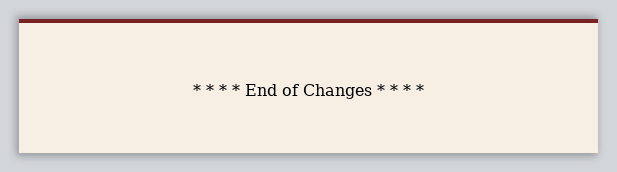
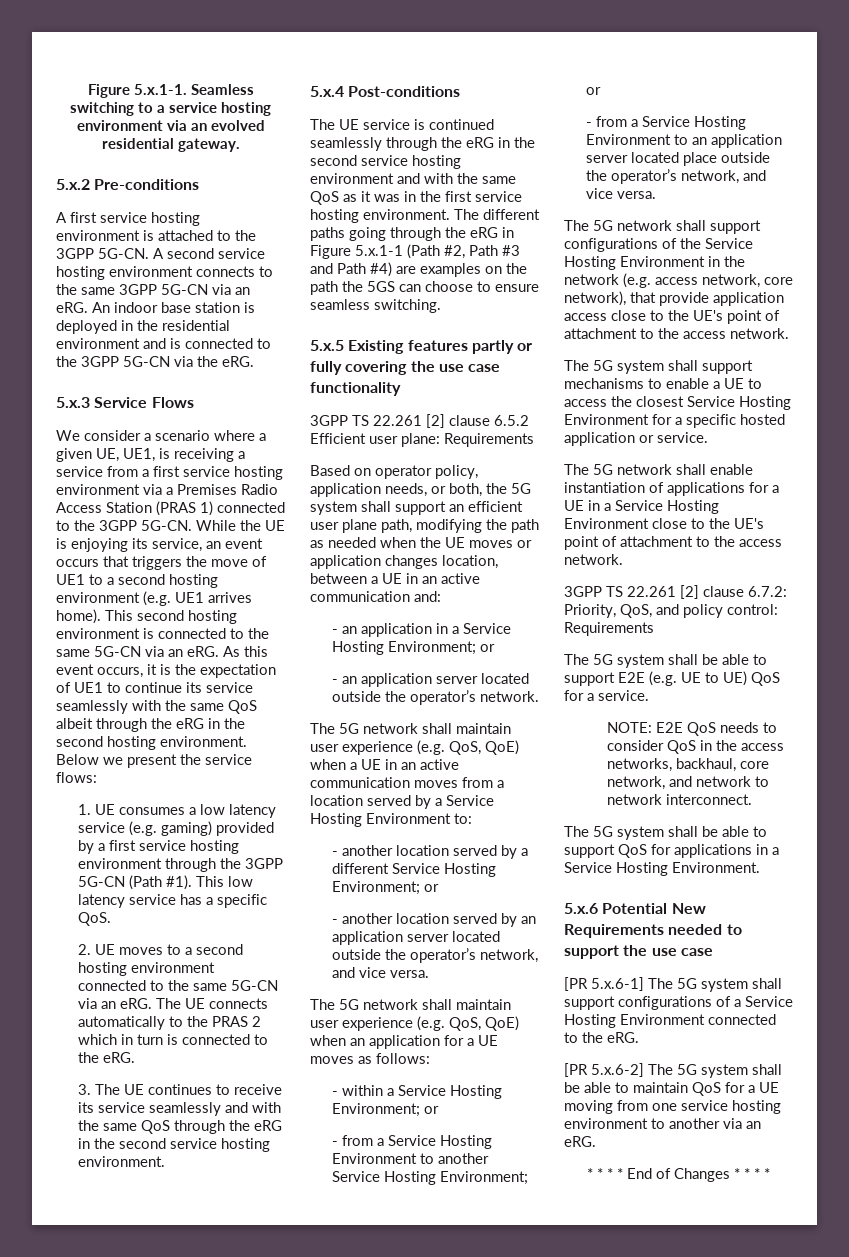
(193, 90) none -> [87,84,254,98] [70,102,271,116] [76,120,265,131] [101,138,240,152] [56,179,200,190] [56,212,200,226] [56,230,256,241] [56,248,265,259] [56,266,273,280] [56,284,250,295] [56,302,255,313] [56,320,230,334] [56,338,271,349] [56,356,254,367] [56,397,194,408] [56,430,266,441] [56,448,245,462] [56,466,283,480] [56,484,278,495] [56,501,285,516] [56,520,285,531] [56,538,263,552] [56,556,267,570] [56,574,218,588] [56,591,252,606] [56,609,237,624] [56,628,269,639] [56,646,268,657] [56,664,276,678] [56,682,253,693] [56,700,257,714] [56,718,245,732] [56,736,247,750] [56,754,252,768] [56,772,97,783] [77,804,276,818] [77,821,274,836] [77,840,239,854] [77,858,283,872] [77,875,253,890] [77,894,267,908] [77,912,111,926] [77,944,243,955] [77,962,215,976] [77,980,278,991] [77,998,268,1009] [77,1016,261,1030] [77,1034,268,1045] [77,1052,135,1063] [77,1084,282,1095] [77,1102,281,1116] [77,1120,282,1134] [77,1138,270,1152] [77,1156,165,1167] [310,86,461,97] [310,119,494,130] [310,137,535,151] [310,155,461,169] [310,173,516,184] [310,191,522,205] [310,209,540,223] [310,227,514,241] [310,244,520,259] [310,262,527,277] [310,281,539,295] [310,299,441,313] [310,340,533,354] [310,361,501,375] [310,382,401,396] [310,414,529,428] [310,433,534,447] [310,465,478,479] [310,483,531,497] [310,501,523,515] [310,519,539,533] [310,537,532,548] [310,555,498,569] [310,573,480,584] [310,591,441,602] [331,623,511,637] [331,641,495,655] [331,673,529,687] [331,690,539,705] [310,723,511,734] [310,740,519,755] [310,759,459,770] [310,777,504,788] [310,795,494,809] [310,813,472,827] [331,845,528,859] [331,863,496,877] [331,881,439,895] [331,913,536,927] [331,931,500,945] [331,948,538,963] [331,967,429,978] [310,999,511,1010] [310,1016,519,1031] [310,1035,498,1049] [310,1053,430,1064] [331,1085,502,1099] [331,1103,439,1117] [331,1135,492,1149] [331,1153,489,1164] [331,1171,528,1185] [585,87,601,95] [585,116,746,130] [585,134,782,148] [585,152,770,166] [585,169,766,184] [585,188,656,199] [564,220,761,234] [564,238,753,252] [564,256,745,270] [564,273,793,288] [564,291,784,306] [564,310,780,324] [564,328,789,339] [564,360,753,374] [564,378,762,389] [564,396,791,410] [564,414,785,428] [564,432,708,446] [564,464,753,475] [564,482,779,496] [564,500,719,514] [564,518,764,529] [564,536,782,550] [564,554,623,565] [564,585,787,599] [564,604,778,618] [564,622,654,636] [564,654,767,668] [564,671,780,686] [564,690,649,701] [607,722,778,736] [607,740,785,754] [607,758,770,772] [607,776,770,790] [607,794,753,805] [564,826,767,840] [564,844,779,858] [564,862,760,876] [564,903,706,914] [564,924,742,938] [564,945,713,959] [564,977,782,992] [564,996,793,1010] [564,1014,776,1028] [564,1032,639,1043] [564,1063,782,1078] [564,1082,779,1096] [564,1100,781,1114] [564,1118,761,1129] [564,1136,596,1147] Figure 5.x.1-1. Seamless switching to a service hosting environment via an evolved residential gateway. // 5.x.2 Pre-conditions // A first service hosting environment is attached to the 3GPP 5G-CN. A second service hosting environment connects to the same 3GPP 5G-CN via an eRG. An indoor base station is deployed in the residential environment and is connected to the 3GPP 5G-CN via the eRG. // 5.x.3 Service Flows // We consider a scenario where a given UE, UE1, is receiving a service from a first service hosting environment via a Premises Radio Access Station (PRAS 1) connected to the 3GPP 5G-CN. While the UE is enjoying its service, an event occurs that triggers the move of UE1 to a second hosting environment (e.g. UE1 arrives home). This second hosting environment is connected to the same 5G-CN via an eRG. As this event occurs, it is the expectation of UE1 to continue its service seamlessly with the same QoS albeit through the eRG in the second hosting environment. Below we present the service flows: // 1. UE consumes a low latency service (e.g. gaming) provided by a first service hosting environment through the 3GPP 5G-CN (Path #1). This low latency service has a specific QoS. // 2. UE moves to a second hosting environment connected to the same 5G-CN via an eRG. The UE connects automatically to the PRAS 2 which in turn is connected to the eRG. // 3. The UE continues to receive its service seamlessly and with the same QoS through the eRG in the second service hosting environment. // 5.x.4 Post-conditions // The UE service is continued seamlessly through the eRG in the second service hosting environment and with the same QoS as it was in the first service hosting environment. The different paths going through the eRG in Figure 5.x.1-1 (Path #2, Path #3 and Path #4) are examples on the path the 5GS can choose to ensure seamless switching. // 5.x.5 Existing features partly or fully covering the use case functionality // 3GPP TS 22.261 [2] clause 6.5.2 Efficient user plane: Requirements // Based on operator policy, application needs, or both, the 5G system shall support an efficient user plane path, modifying the path as needed when the UE moves or application changes location, between a UE in an active communication and: // - an application in a Service Hosting Environment; or // - an application server located outside the operator’s network. // The 5G network shall maintain user experience (e.g. QoS, QoE) when a UE in an active communication moves from a location served by a Service Hosting Environment to: // - another location served by a different Service Hosting Environment; or // - another location served by an application server located outside the operator’s network, and vice versa. // The 5G network shall maintain user experience (e.g. QoS, QoE) when an application for a UE moves as follows: // - within a Service Hosting Environment; or // - from a Service Hosting Environment to another Service Hosting Environment; or // - from a Service Hosting Environment to an application server located place outside the operator’s network, and vice versa. // The 5G network shall support configurations of the Service Hosting Environment in the network (e.g. access network, core network), that provide application access close to the UE's point of attachment to the access network. // The 5G system shall support mechanisms to enable a UE to access the closest Service Hosting Environment for a specific hosted application or service. // The 5G network shall enable instantiation of applications for a UE in a Service Hosting Environment close to the UE's point of attachment to the access network. // 3GPP TS 22.261 [2] clause 6.7.2: Priority, QoS, and policy control: Requirements // The 5G system shall be able to support E2E (e.g. UE to UE) QoS for a service. // NOTE: E2E QoS needs to consider QoS in the access networks, backhaul, core network, and network to network interconnect. // The 5G system shall be able to support QoS for applications in a Service Hosting Environment. // 5.x.6 Potential New Requirements needed to support the use case // [PR 5.x.6-1] The 5G system shall support configurations of a Service Hosting Environment connected to the eRG. // [PR 5.x.6-2] The 5G system shall be able to maintain QoS for a UE moving from one service hosting environment to another via an eRG. //

